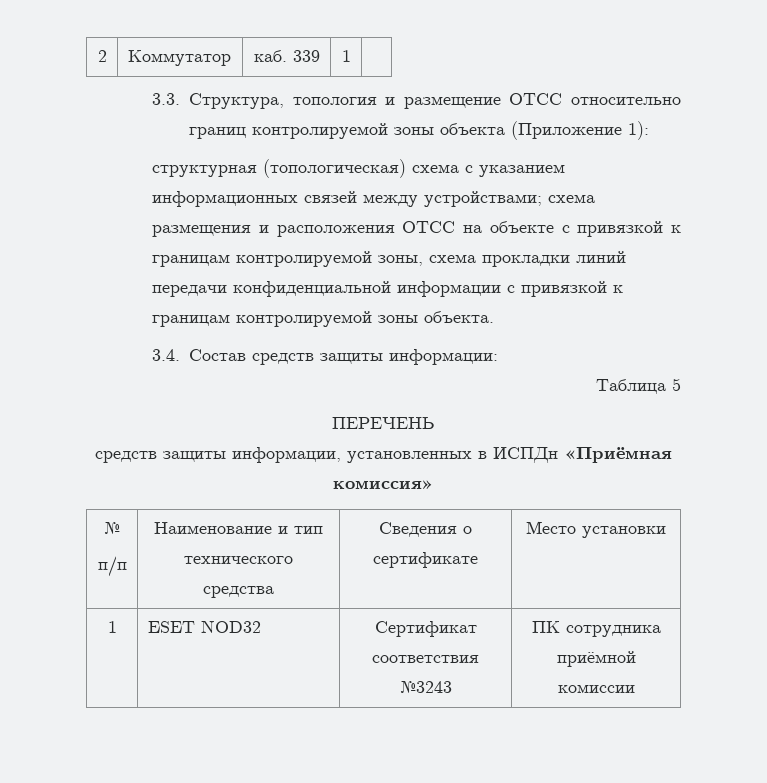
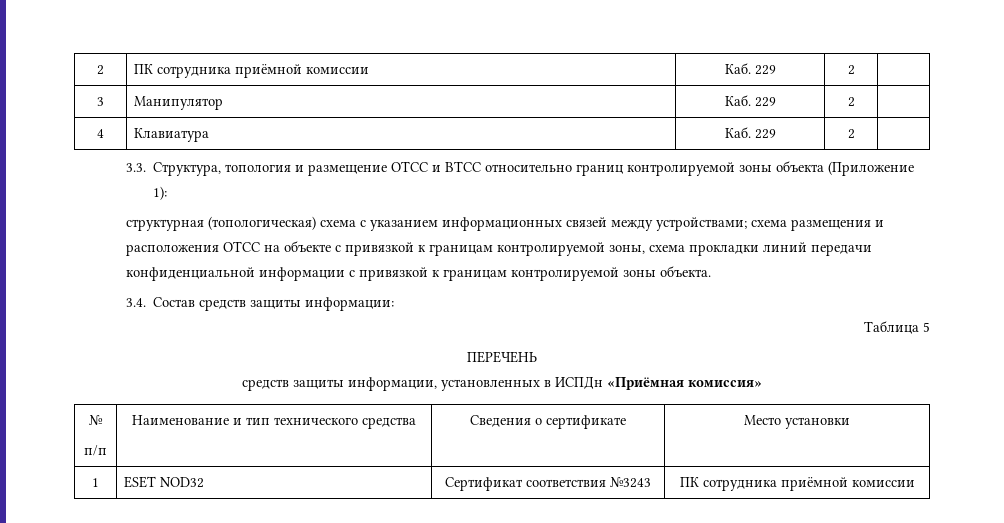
[97,50,107,62] [127,50,231,66] [253,50,320,62] [341,50,351,62] 2 | Коммутатор | каб. 339 | 1 -> [97,65,104,75] [134,64,370,78] [724,63,776,75] [847,65,855,75] [97,97,104,106] [134,96,224,110] [724,95,776,107] [847,97,855,107] [97,129,104,138] [134,128,210,142] [724,127,776,139] [847,129,855,139] 2 | ПК сотрудника приёмной комиссии | Каб. 229 | 2 | // 3 | Манипулятор | Каб. 229 | 2 | // 4 | Клавиатура | Каб. 229 | 2
(563, 99) none -> [431,161,481,172] и ВТСС

